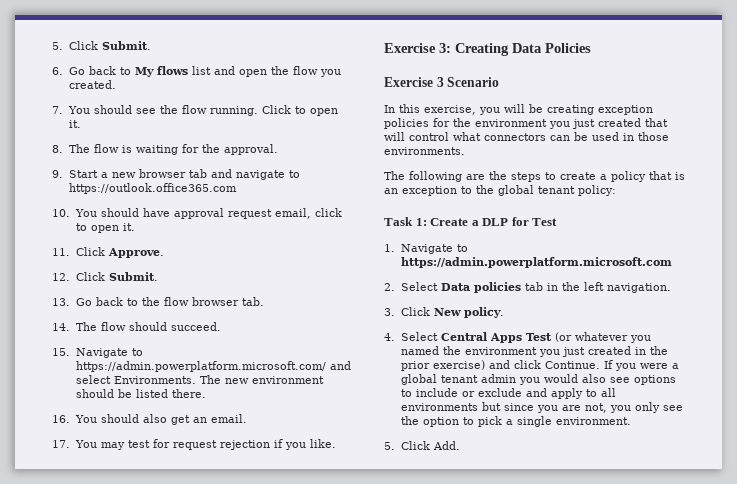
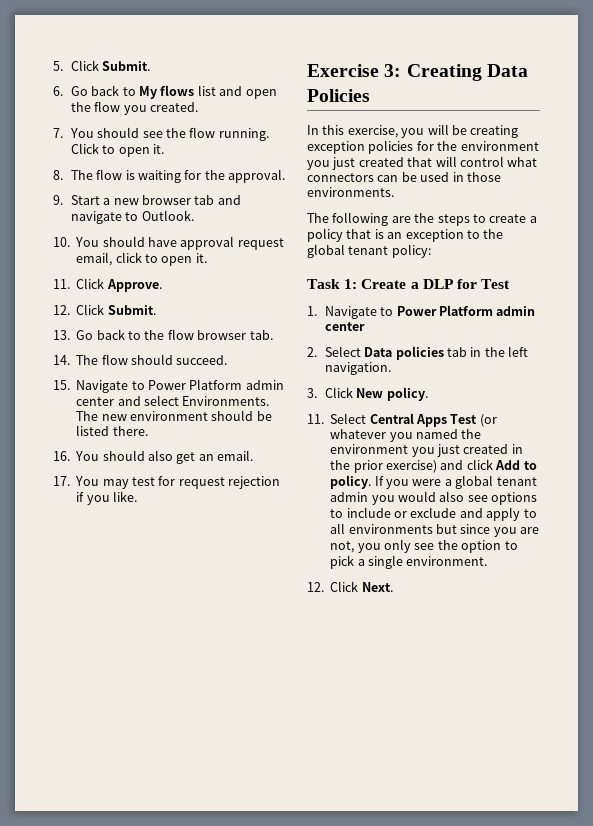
[68,183,237,194] https://outlook.office365.com -> [141,210,194,221] Outlook.
[75,361,326,372] https://admin.powerplatform.microsoft.com/ -> [148,379,284,390] [76,397,115,406] Power Platform admin center
[384,77,500,87] // Exercise 3 Scenario -> (370, 95) none
[400,257,672,268] https://admin.powerplatform.microsoft.com -> [396,305,536,316] [324,322,365,331] Power Platform admin center
[384,333,395,341] 4. -> [307,414,324,424] 11.
[544,361,600,369] Continue. -> [495,460,537,470] [330,475,372,489] Add to policy.
[384,441,460,450] 5. Click Add. -> [307,581,393,592] 12. Click Next.

